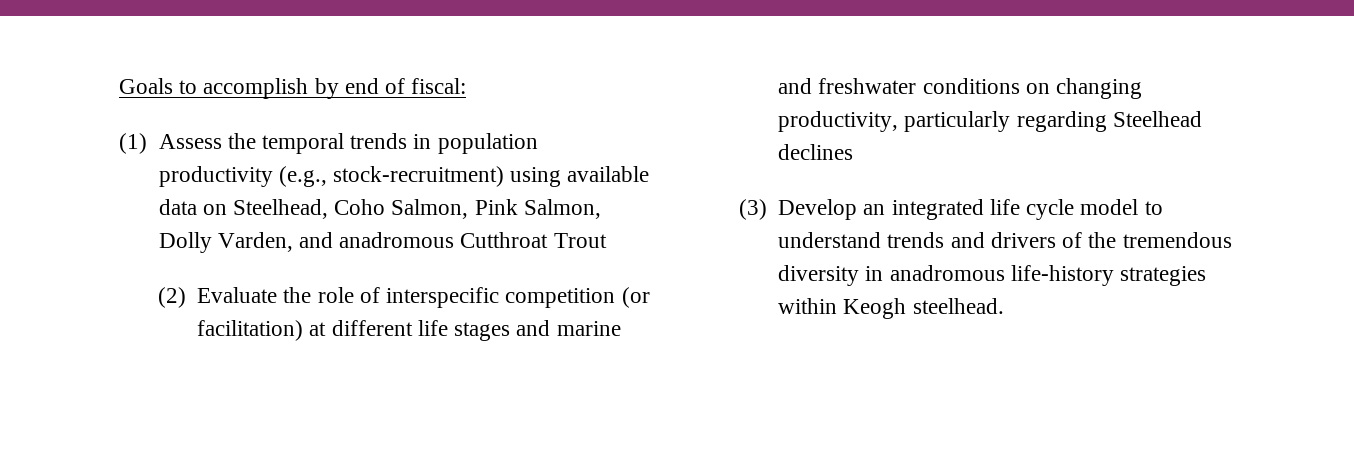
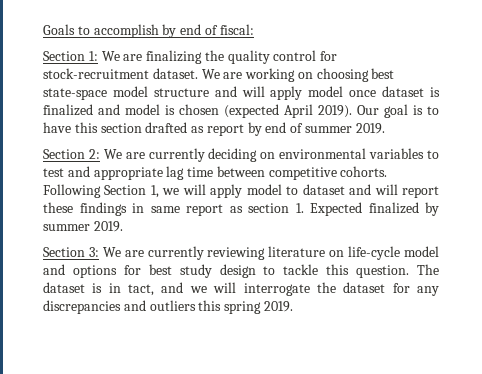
[119,133,538,154] [158,166,650,187] [158,199,601,219] [158,232,607,253] [157,287,650,308] [197,320,621,341] [778,78,1143,99] [778,111,1202,132] [778,144,854,160] [738,199,1163,220] [778,232,1232,248] [778,265,1207,286] [778,298,1004,319] (1) Assess the temporal trends in population productivity (e.g., stock-recruitment) using available data on Steelhead, Coho Salmon, Pink Salmon, Dolly Varden, and anadromous Cutthroat Trout // (2) Evaluate the role of interspecific competition (or facilitation) at different life stages and marine and freshwater conditions on changing productivity, particularly regarding Steelhead declines // (3) Develop an integrated life cycle model to understand trends and drivers of the tremendous diversity in anadromous life-history strategies within Keogh steelhead. -> [43,50,338,64] [43,68,395,82] [43,86,441,100] [43,104,439,118] [43,122,385,136] [43,148,439,162] [43,166,388,180] [43,184,439,198] [43,202,439,216] [43,221,123,232] [43,246,440,260] [43,264,439,278] [43,282,440,296] [43,300,293,314] Section 1: We are finalizing the quality control for stock-recruitment dataset. We are working on choosing best state-space model structure and will apply model once dataset is finalized and model is chosen (expected April 2019). Our goal is to have this section drafted as report by end of summer 2019. // Section 2: We are currently deciding on environmental variables to test and appropriate lag time between competitive cohorts. Following Section 1, we will apply model to dataset and will report these findings in same report as section 1. Expected finalized by summer 2019. // Section 3: We are currently reviewing literature on life-cycle model and options for best study design to tackle this question. The dataset is in tact, and we will interrogate the dataset for any discrepancies and outliers this spring 2019.

